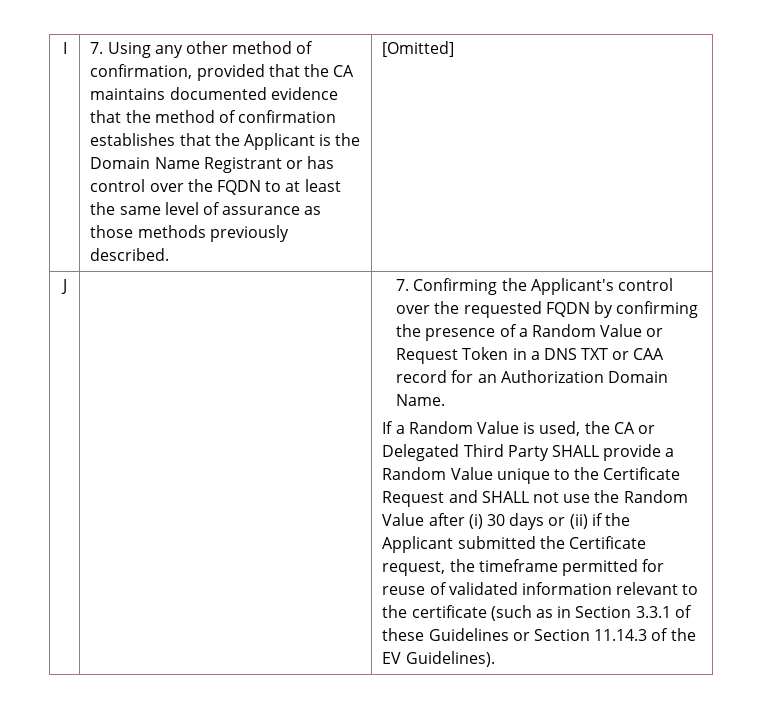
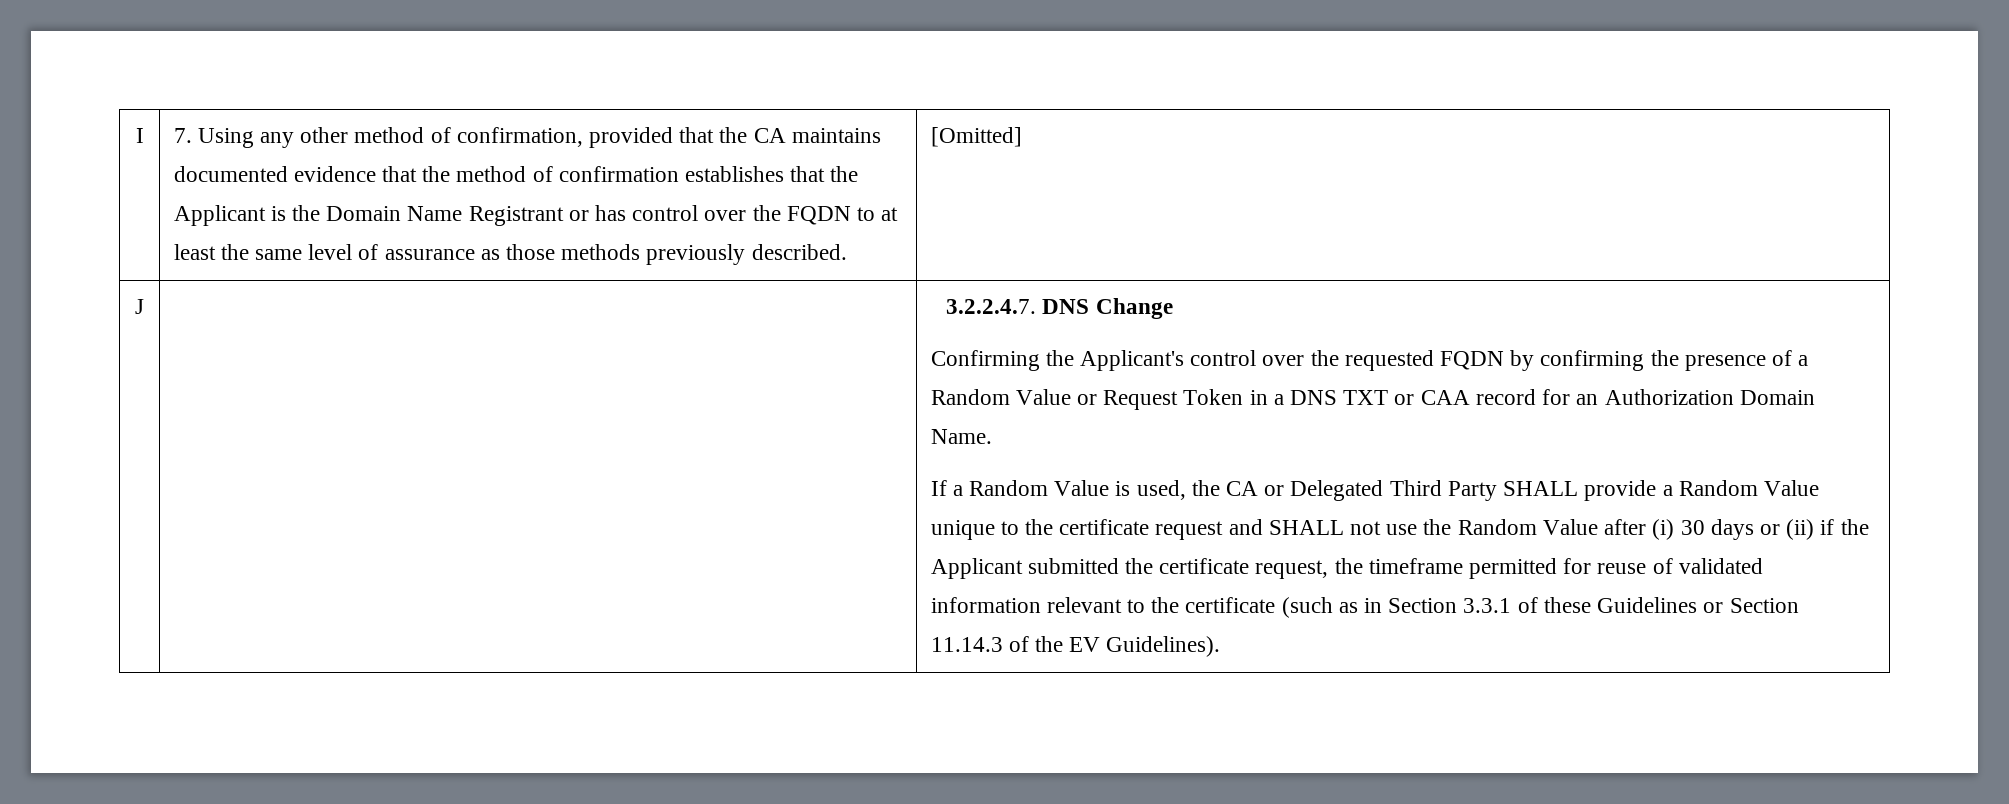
[396,279,410,291] 7. -> [946,298,1173,319] 3.2.2.4.7. DNS Change //
[603,467,681,480] [382,491,445,507] Certificate Request -> [1059,519,1224,540] certificate request
[568,536,646,549] Certificate -> [1159,558,1250,574] certificate

